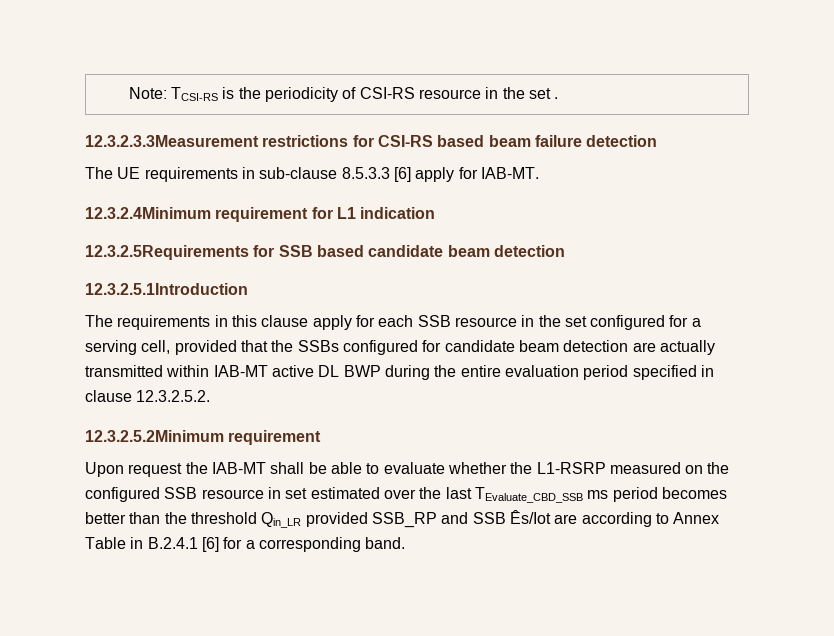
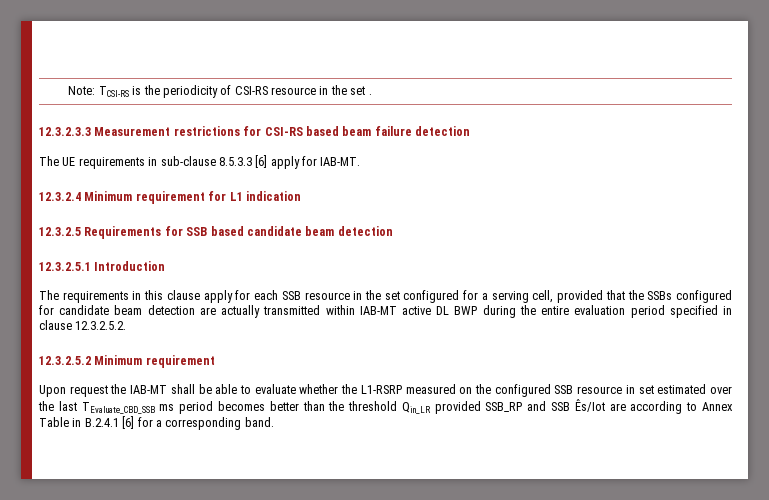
[85,135,259,147] 12.3.2.3.3Measurement -> [39,127,171,136] 12.3.2.3.3 Measurement
[85,207,211,219] 12.3.2.4Minimum -> [39,191,133,201] 12.3.2.4 Minimum
[85,245,249,260] 12.3.2.5Requirements -> [39,226,162,239] 12.3.2.5 Requirements
[85,283,248,295] 12.3.2.5.1Introduction -> [39,261,166,271] 12.3.2.5.1 Introduction
[85,430,224,442] 12.3.2.5.2Minimum -> [39,355,143,365] 12.3.2.5.2 Minimum

